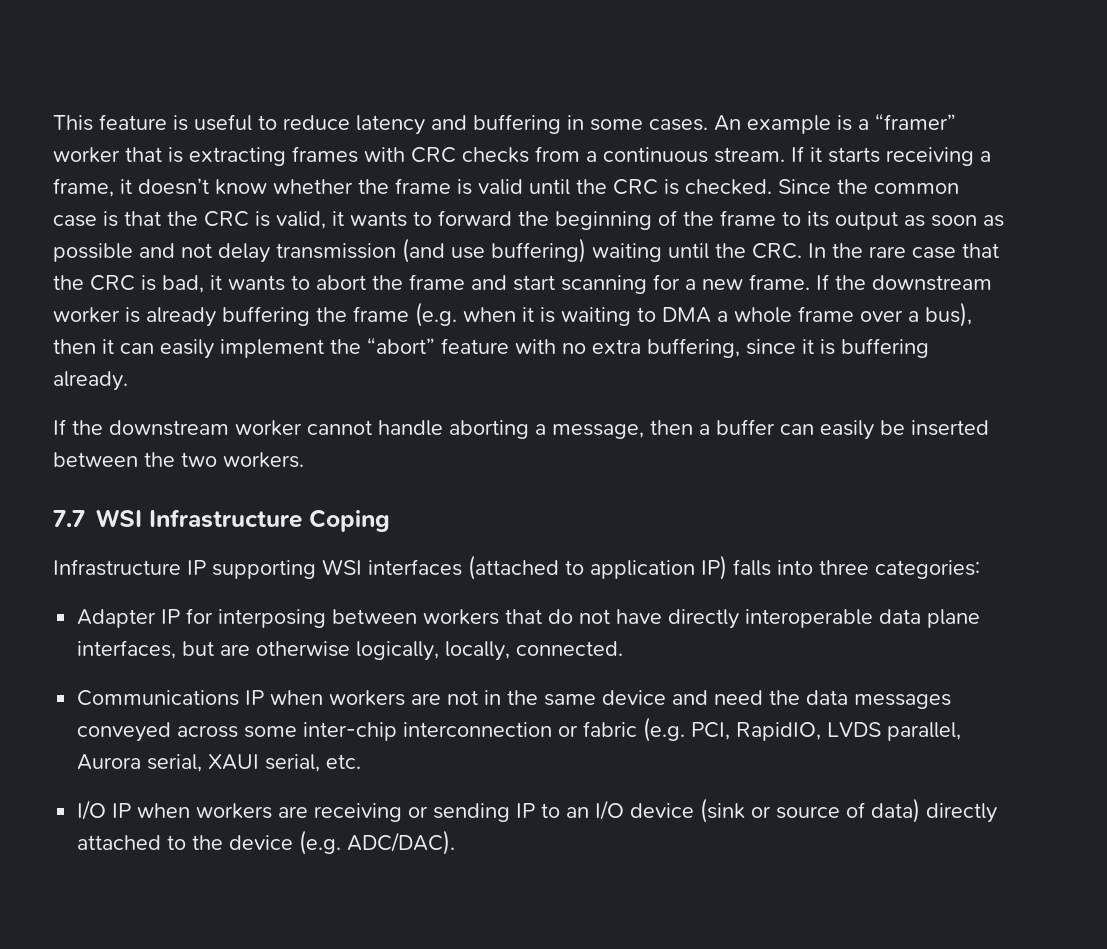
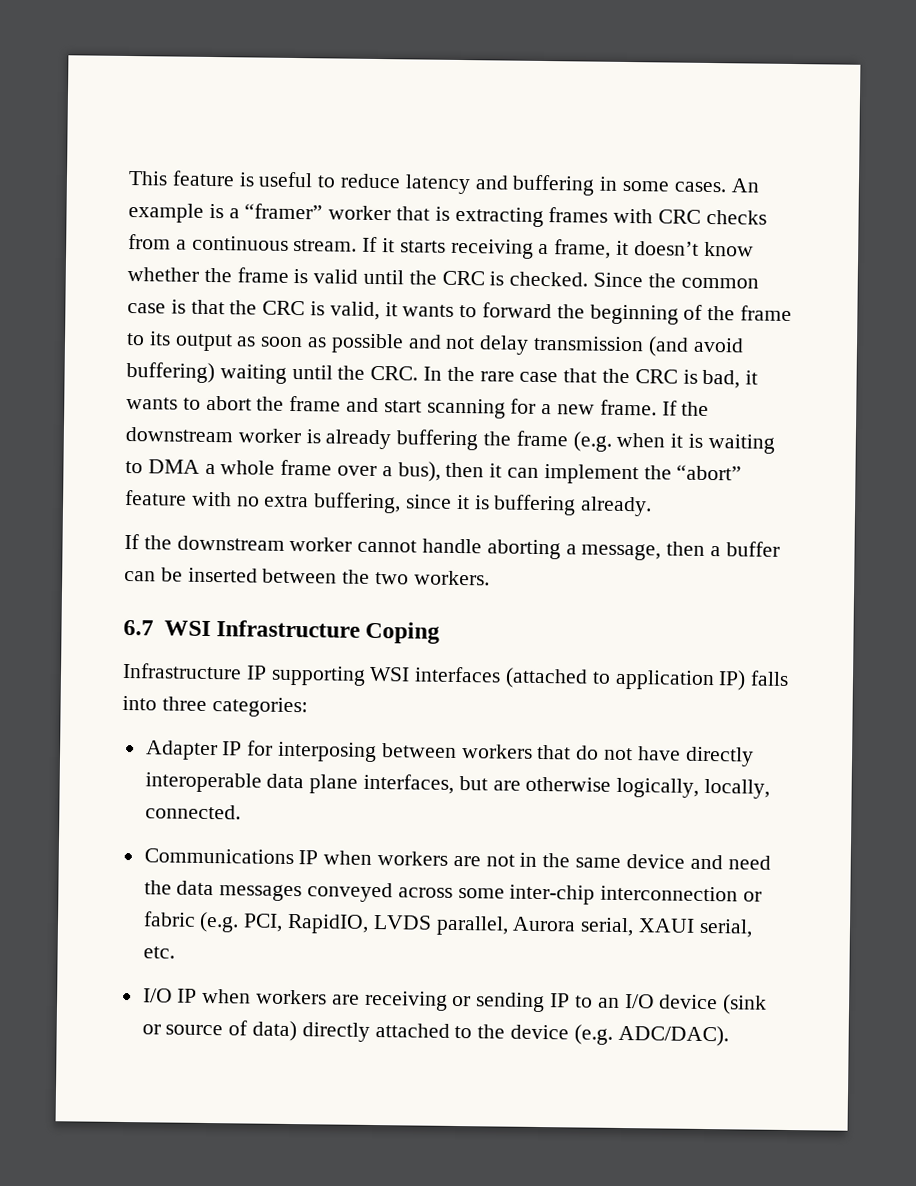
[451,247,485,259] use -> [692,337,744,353] avoid
[160,339,214,359] easily -> (540, 472) none
[820,420,874,440] easily -> (156, 576) none
[53,510,85,527] 7.7 -> [123,619,154,636] 6.7

